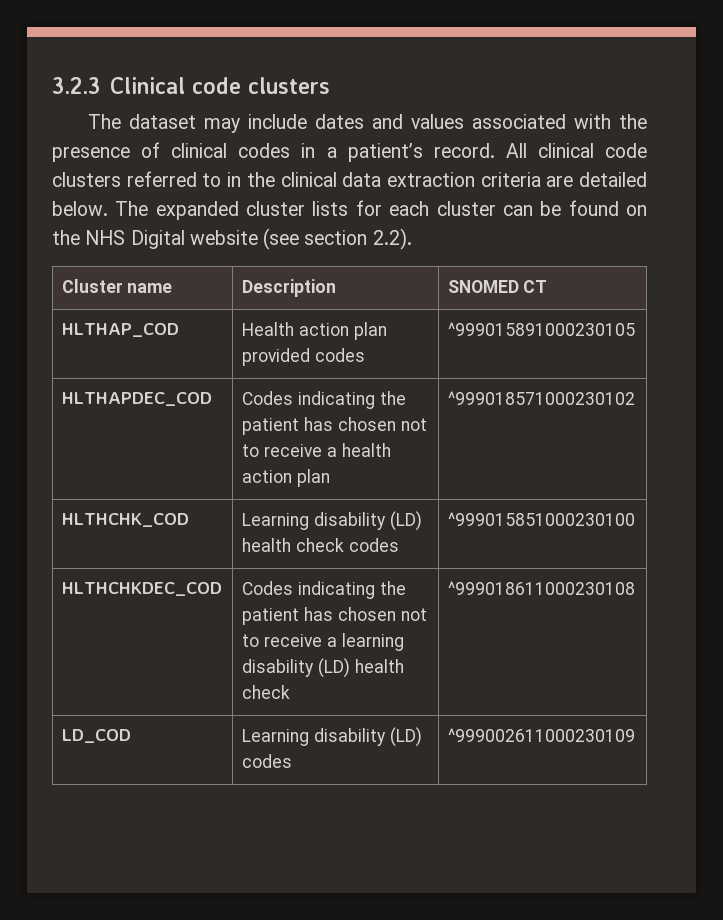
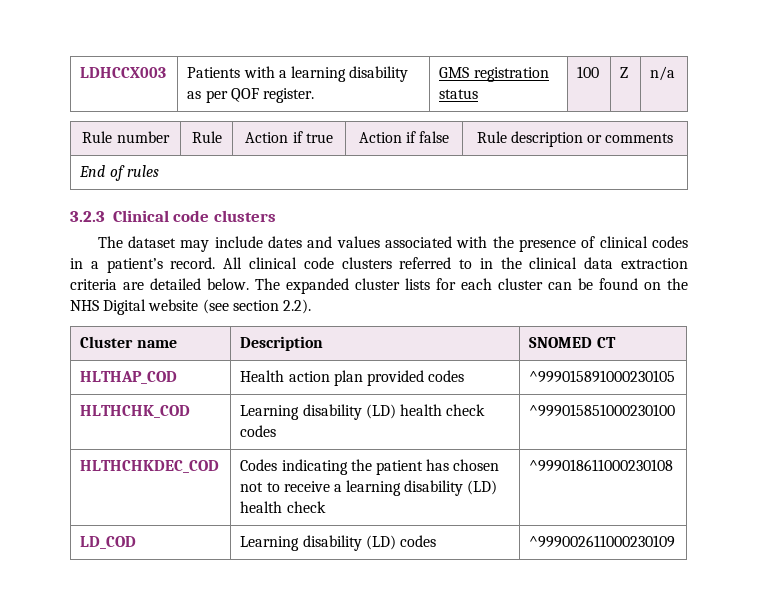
(52, 85) none -> [80,67,167,78] [187,66,409,82] [187,88,314,103] [439,67,549,82] [439,89,479,99] [577,66,600,78] [620,67,629,78] [650,66,676,81] [82,131,170,143] [191,131,222,143] [245,131,333,143] [358,131,450,143] [476,131,674,147] [79,165,159,181] LDHCCX003 | Patients with a learning disability as per QOF register. | GMS registration status | 100 | Z | n/a // Rule number | Rule | Action if true | Action if false | Rule description or comments // End of rules //
[61,392,212,406] [241,391,406,409] [241,417,427,435] [241,443,391,457] [241,469,330,487] [447,391,635,405] // HLTHAPDEC_COD | Codes indicating the patient has chosen not to receive a health action plan | ^999018571000230102 -> (676, 376) none

